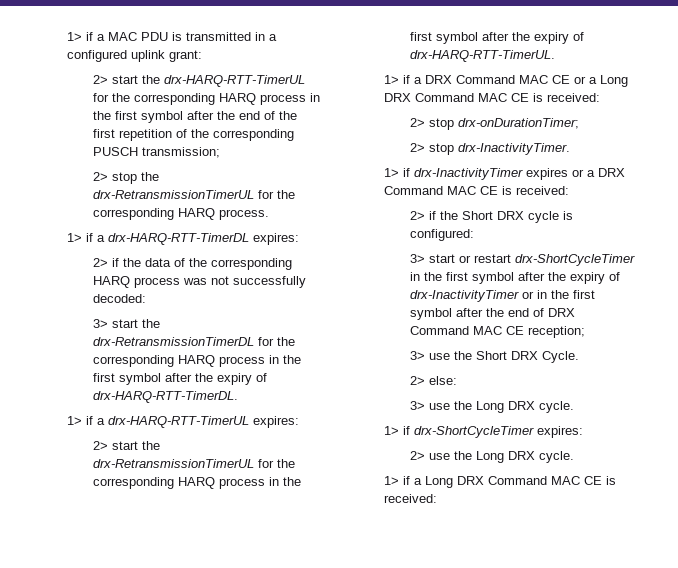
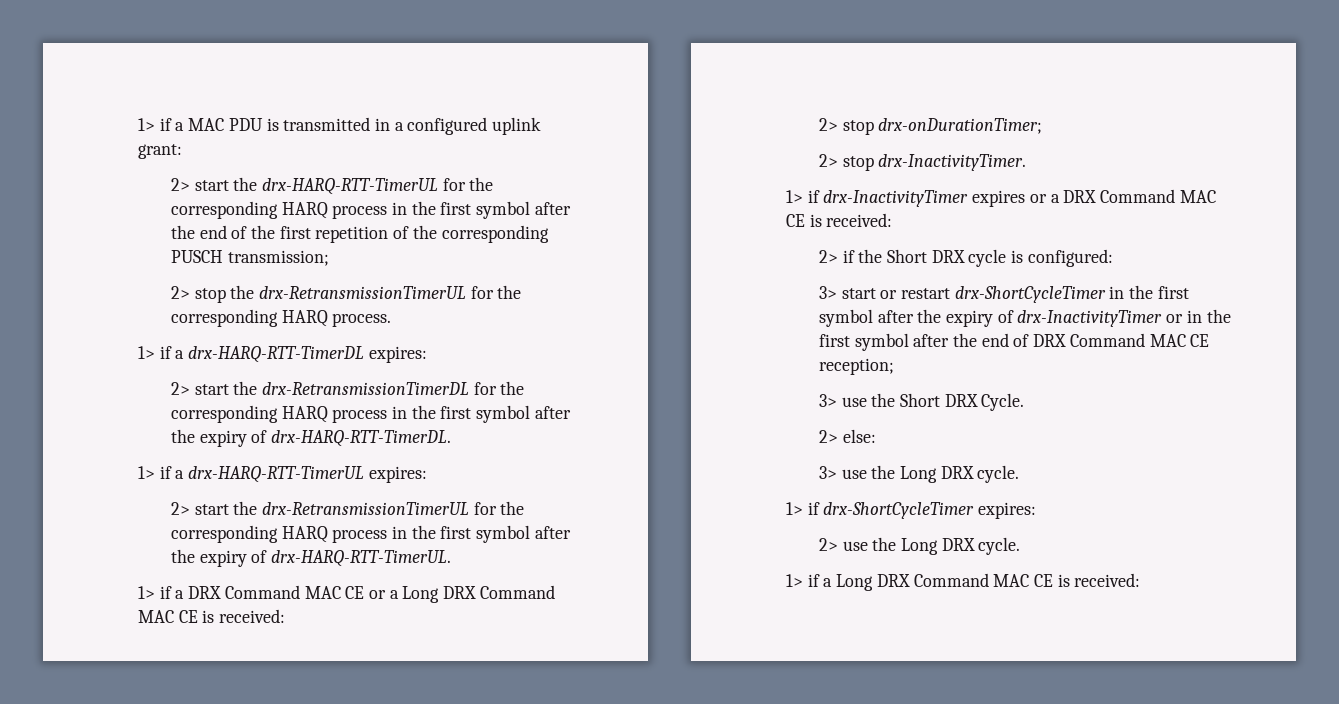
[111,258,292,270] [92,276,306,288] [92,294,146,303] [92,319,108,328] if the data of the corresponding HARQ process was not successfully decoded: // 3> -> (190, 388) none

